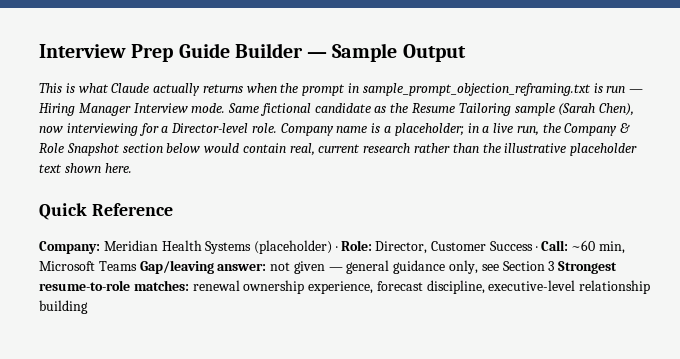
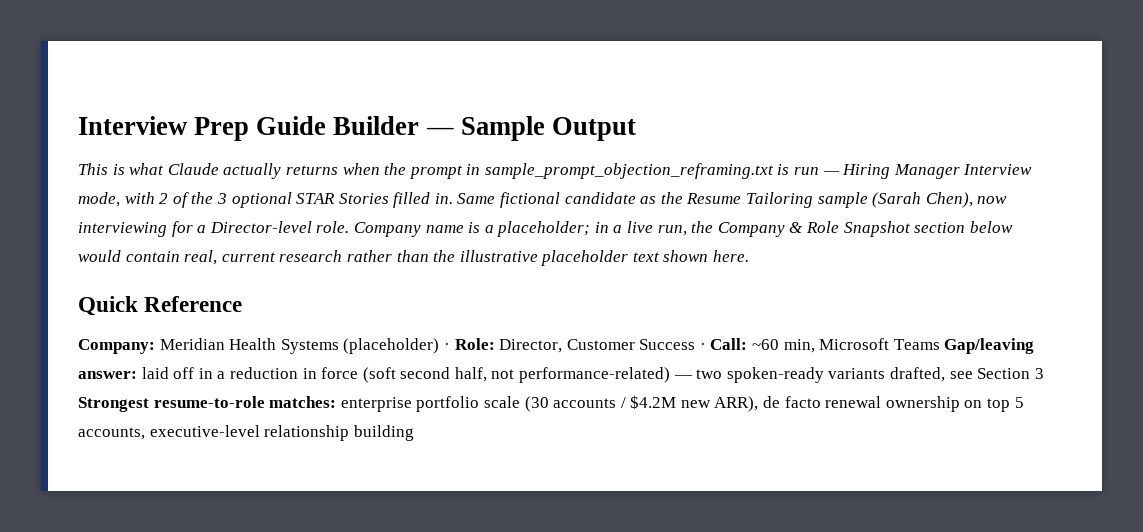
[191,103,226,113] mode. -> [78,192,453,208] mode, with 2 of the 3 optional STAR Stories filled in.
[270,260,479,274] not given — general guidance only, -> [141,367,946,383] laid off in a reduction in force (soft second half, not performance-related) — two spoken-ready variants drafted,
[192,280,485,294] renewal ownership experience, forecast discipline, -> [340,395,1024,412] [78,427,145,440] enterprise portfolio scale (30 accounts / $4.2M new ARR), de facto renewal ownership on top 5 accounts,

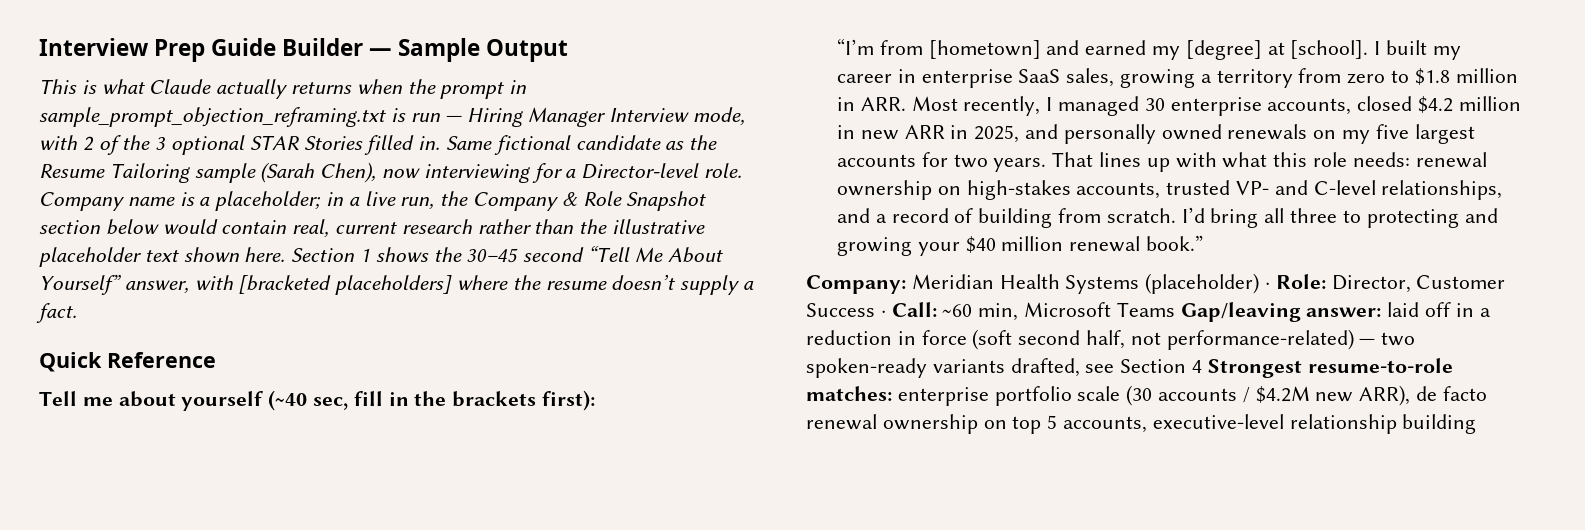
[78,296,243,316] // Quick Reference -> [291,246,723,263] [39,274,755,295] [36,303,77,323] [39,352,216,372] [39,390,596,411] [837,38,1461,60] [837,68,1518,88] [837,96,1521,116] [837,124,1475,144] [837,152,1487,172] [837,180,1503,200] [837,207,1498,228] [837,235,1204,256] Section 1 shows the 30–45 second “Tell Me About Yourself” answer, with [bracketed placeholders] where the resume doesn’t supply a fact. // Quick Reference // Tell me about yourself (~40 sec, fill in the brackets first): // “I’m from [hometown] and earned my [degree] at [school]. I built my career in enterprise SaaS sales, growing a territory from zero to $1.8 million in ARR. Most recently, I managed 30 enterprise accounts, closed $4.2 million in new ARR in 2025, and personally owned renewals on my five largest accounts for two years. That lines up with what this role needs: renewal ownership on high-stakes accounts, trusted VP- and C-level relationships, and a record of building from scratch. I’d bring all three to protecting and growing your $40 million renewal book.”
[1034,368,1044,379] 3 -> [1192,360,1203,373] 4

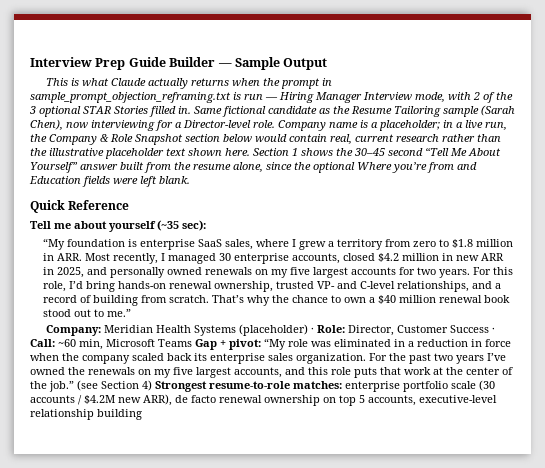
[124,274,755,295] [36,303,77,323] answer, with [bracketed placeholders] where the resume doesn’t supply a fact. -> [80,162,477,173] [29,176,190,187] answer built from the resume alone, since the optional Where you’re from and Education fields were left blank.
[268,390,596,411] [837,38,1461,60] [837,68,1196,88] (~40 sec, fill in the brackets first): // “I’m from [hometown] and earned my [degree] at [school]. I built my career in enterprise SaaS sales, growing -> [157,220,206,231] [42,238,326,250] (~35 sec): // “My foundation is enterprise SaaS sales, where I grew
[1052,152,1487,172] [837,180,1161,200] That lines up with what this role needs: renewal ownership on high-stakes accounts, -> [472,267,513,275] [42,281,273,292] For this role, I’d bring hands-on renewal ownership,
[1181,207,1498,228] [837,235,1204,256] I’d bring all three to protecting and growing your $40 million renewal book.” -> [211,295,510,306] [42,309,131,317] That’s why the chance to own a $40 million renewal book stood out to me.”
[1180,302,1452,322] Gap/leaving answer: laid off -> [195,338,391,350] Gap + pivot: “My role was eliminated
[972,329,1416,350] [806,358,1203,378] (soft second half, not performance-related) — two spoken-ready variants drafted, see Section 4 -> [30,353,506,364] [30,367,513,378] [30,380,152,392] when the company scaled back its enterprise sales organization. For the past two years I’ve owned the renewals on my five largest accounts, and this role puts that work at the center of the job.” (see Section 4)

